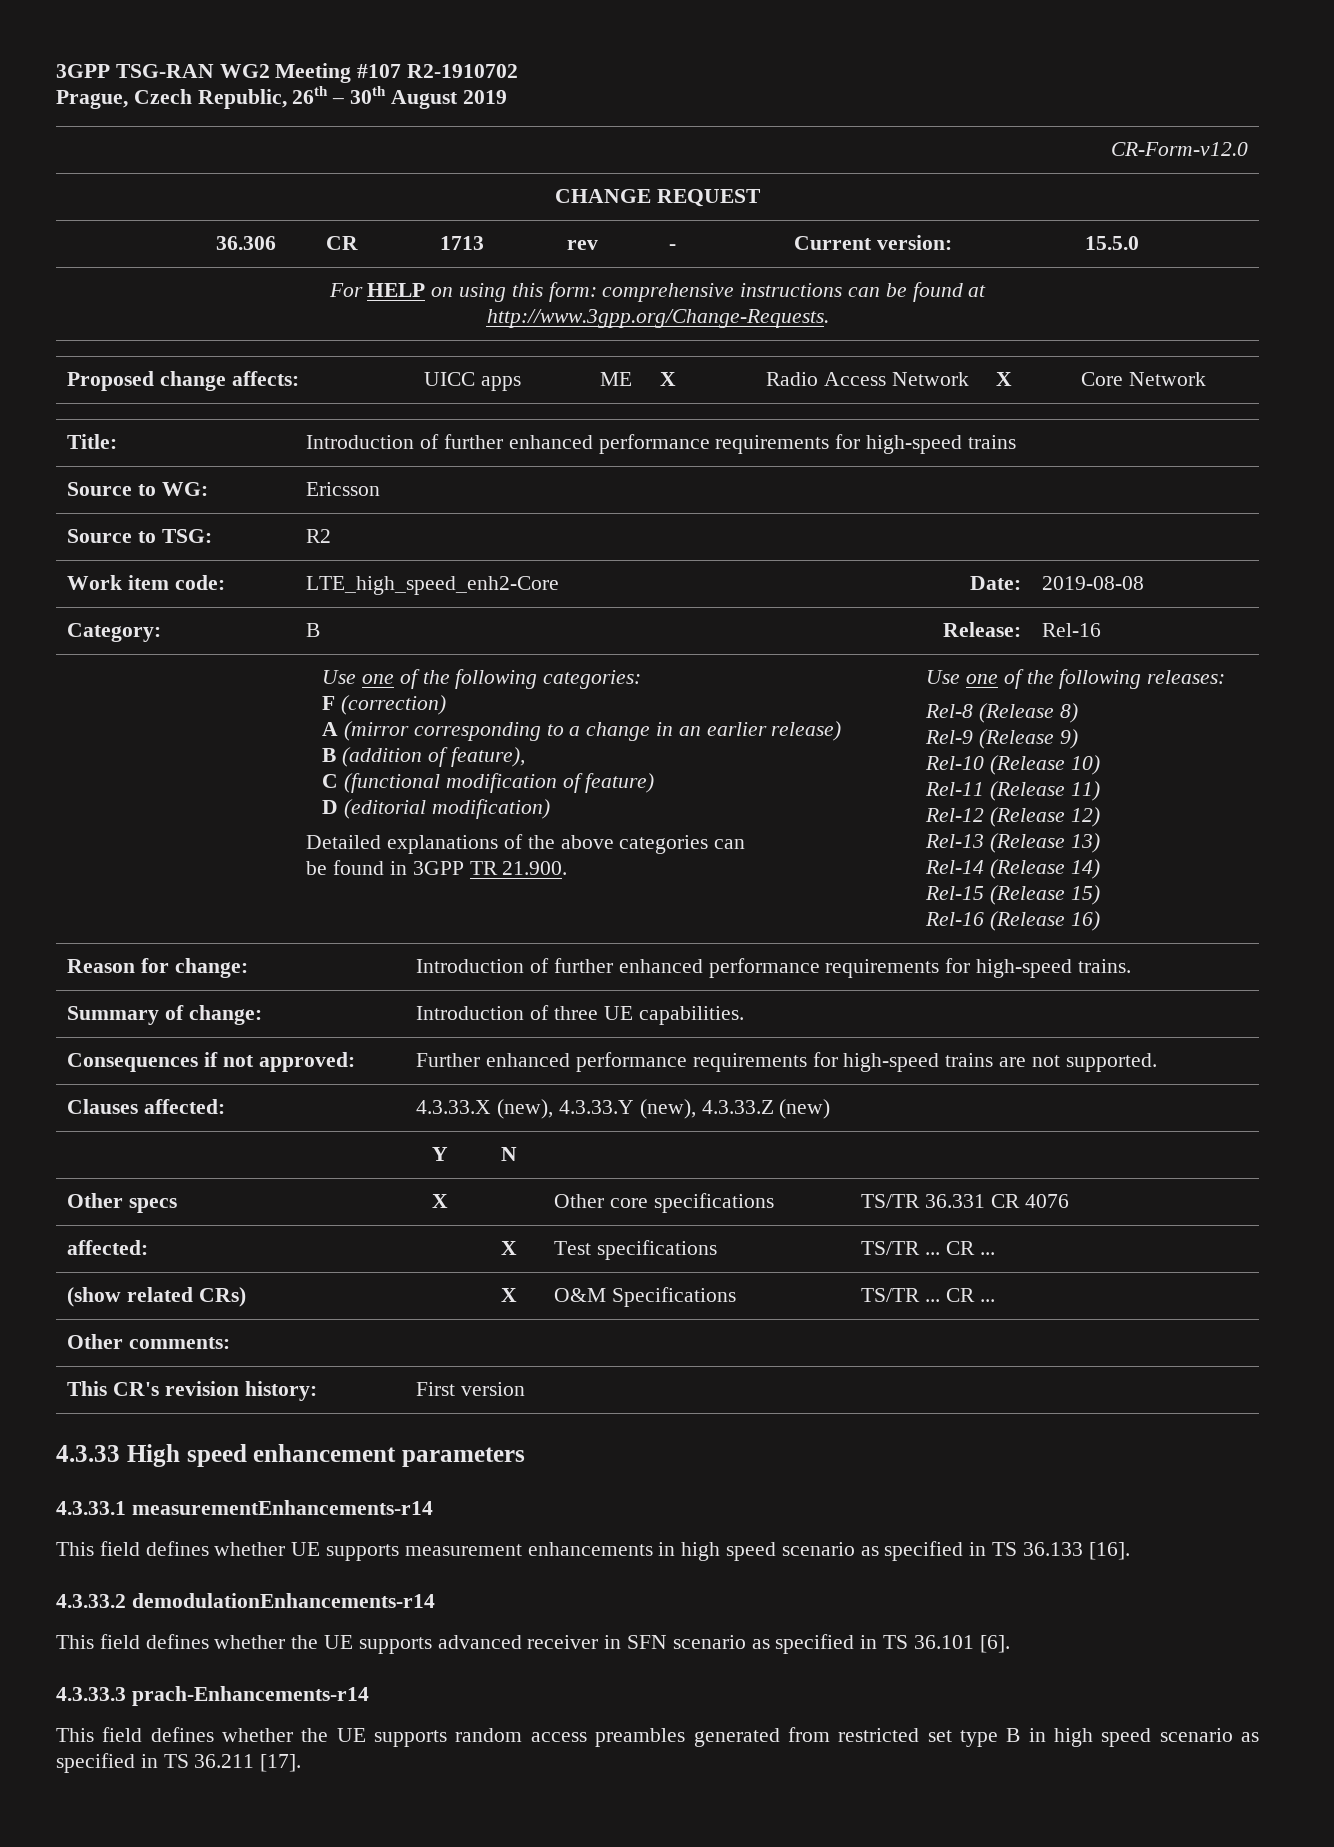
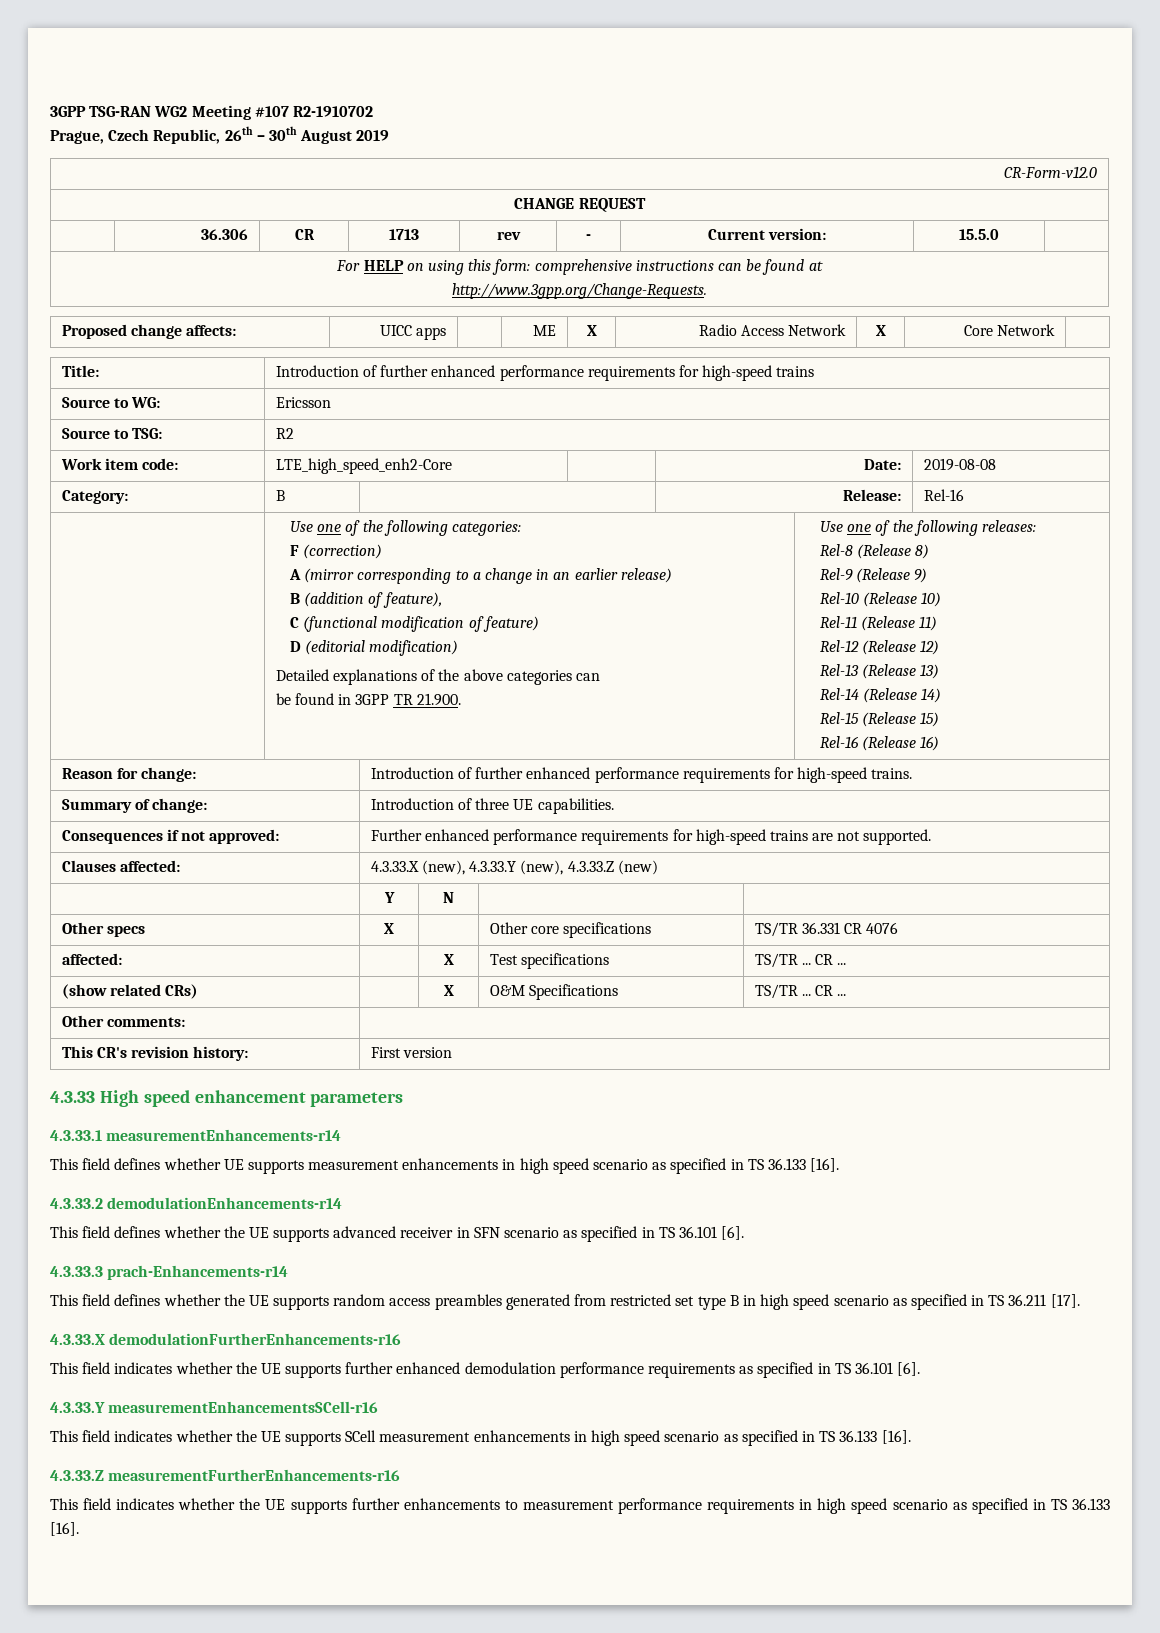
(302, 1763) none -> [50,1333,402,1345] [50,1362,921,1378] [50,1401,379,1413] [50,1430,911,1446] [50,1469,401,1481] [50,1498,1110,1514] [50,1522,79,1536] // 4.3.33.X demodulationFurtherEnhancements-r16 // This field indicates whether the UE supports further enhanced demodulation performance requirements as specified in TS 36.101 [6]. // 4.3.33.Y measurementEnhancementsSCell-r16 // This field indicates whether the UE supports SCell measurement enhancements in high speed scenario as specified in TS 36.133 [16]. // 4.3.33.Z measurementFurtherEnhancements-r16 // This field indicates whether the UE supports further enhancements to measurement performance requirements in high speed scenario as specified in TS 36.133 [16].

